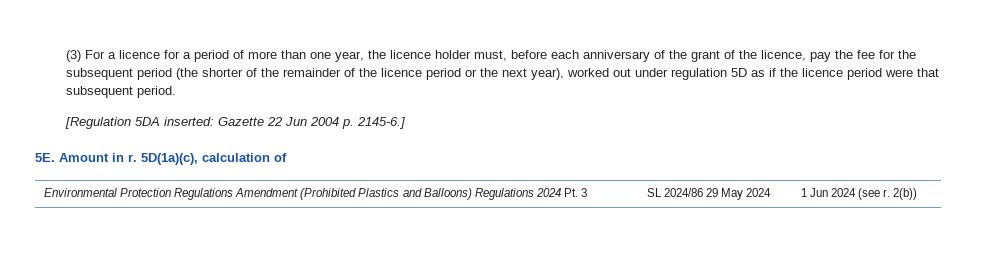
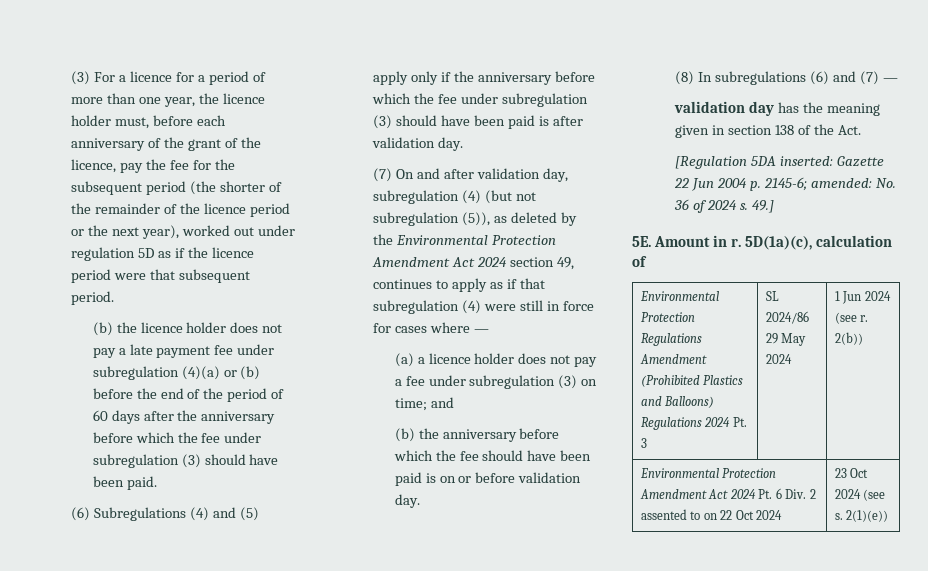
(177, 92) none -> [92,322,283,336] [92,344,275,358] [92,366,261,380] [92,388,285,402] [92,410,276,424] [92,432,262,443] [92,454,279,468] [92,476,157,490] [71,507,259,521] [373,71,595,85] [372,93,588,107] [373,115,583,129] [372,137,464,151] [373,168,568,182] [373,190,536,204] [373,212,577,226] [373,234,556,245] [372,257,574,270] [373,278,545,292] [373,300,594,314] [373,322,489,333] [394,353,598,367] [394,375,598,389] [394,397,454,411] [394,428,560,442] [393,450,592,461] [394,472,582,486] [394,494,420,508] [675,71,898,85] [674,101,880,116] [675,124,861,138] // (b) the licence holder does not pay a late payment fee under subregulation (4)(a) or (b) before the end of the period of 60 days after the anniversary before which the fee under subregulation (3) should have been paid. // (6) Subregulations (4) and (5) apply only if the anniversary before which the fee under subregulation (3) should have been paid is after validation day. // (7) On and after validation day, subregulation (4) (but not subregulation (5)), as deleted by the Environmental Protection Amendment Act 2024 section 49, continues to apply as if that subregulation (4) were still in force for cases where — // (a) a licence holder does not pay a fee under subregulation (3) on time; and // (b) the anniversary before which the fee should have been paid is on or before validation day. // (8) In subregulations (6) and (7) — // validation day has the meaning given in section 138 of the Act.
[357,117,406,129] 2145-6.] -> [763,177,896,191] [674,199,774,213] 2145-6; amended: No. 36 of 2024 s. 49.]
(918, 194) none -> [639,468,777,478] [639,488,816,499] [640,509,783,520] [834,468,869,478] [834,489,886,501] [834,510,889,522] // Environmental Protection Amendment Act 2024 Pt. 6 Div. 2 assented to on 22 Oct 2024 | 23 Oct 2024 (see s. 2(1)(e))

